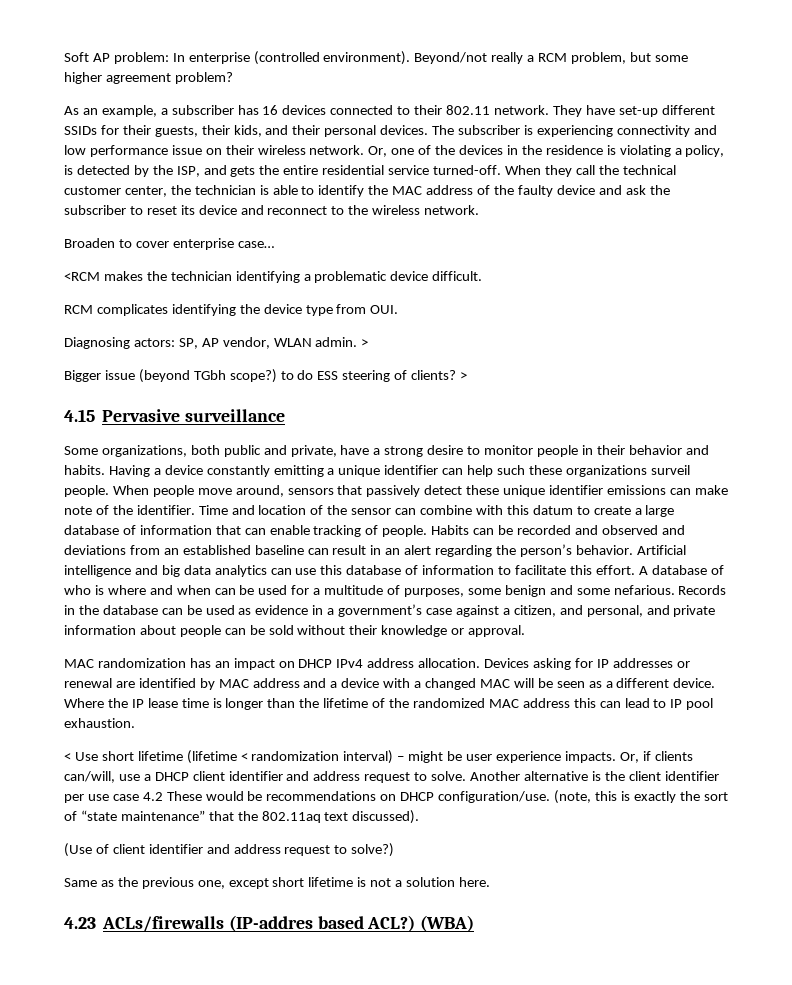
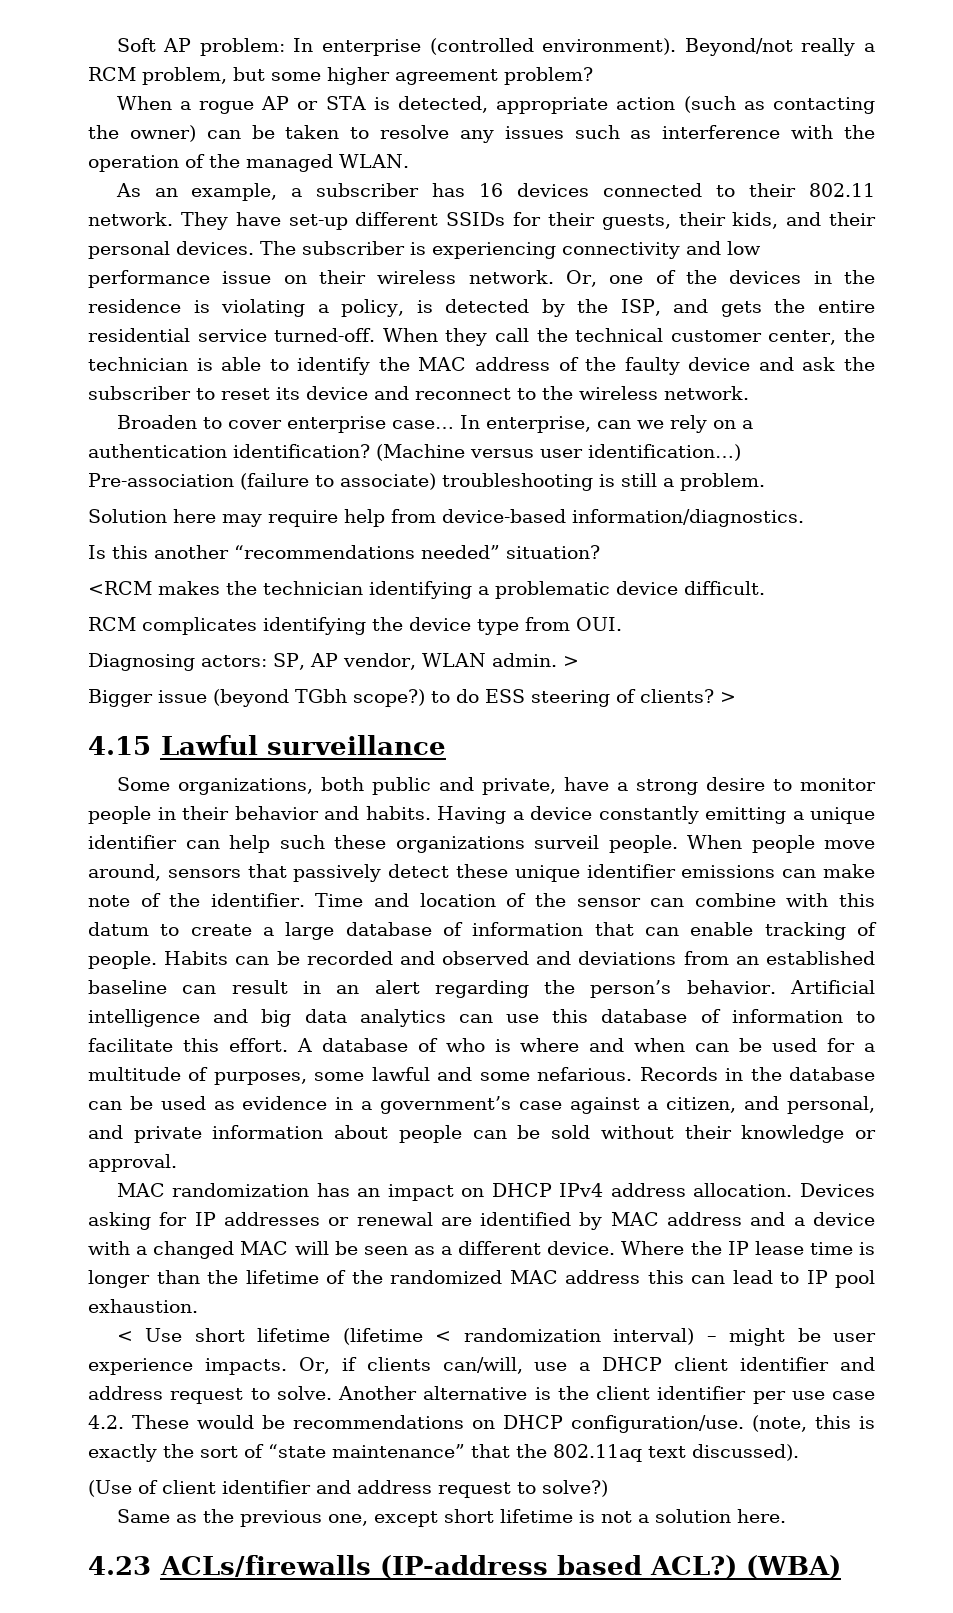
(233, 78) none -> [116,96,876,114] [88,125,875,143] [88,154,409,172] // When a rogue AP or STA is detected, appropriate action (such as contacting the owner) can be taken to resolve any issues such as interference with the operation of the managed WLAN.
(274, 244) none -> [459,415,753,433] [88,444,741,461] [88,473,765,491] [88,509,804,527] [88,545,600,559] In enterprise, can we rely on a authentication identification? (Machine versus user identification…) Pre-association (failure to associate) troubleshooting is still a problem. // Solution here may require help from device-based information/diagnostics. // Is this another “recommendations needed” situation?
[102,409,181,422] Pervasive -> [160,735,258,755] Lawful
[504,585,546,597] benign -> [371,1067,430,1081] lawful
[142,792,163,801] 4.2 -> [88,1415,124,1429] 4.2.
[228,915,313,932] (IP-addres -> [379,1555,549,1579] (IP-address

